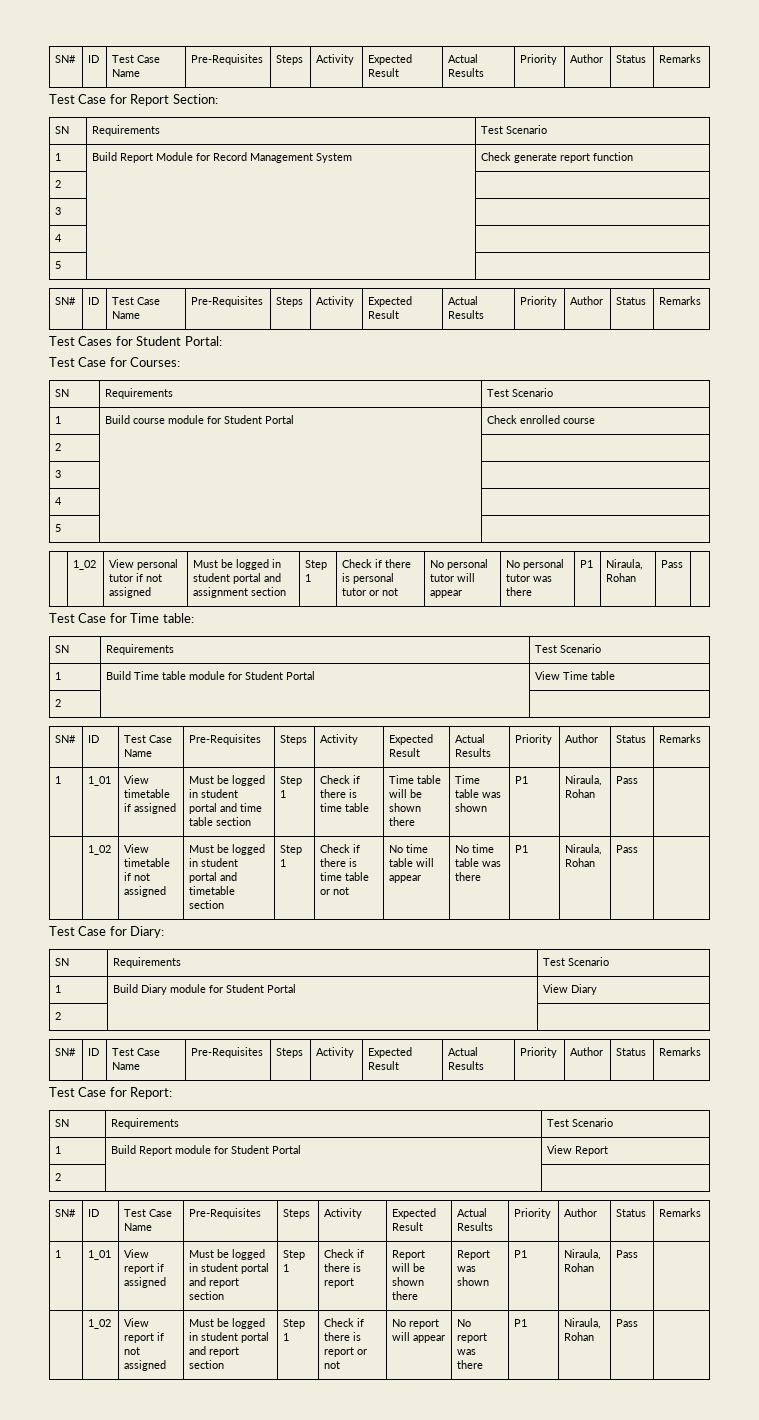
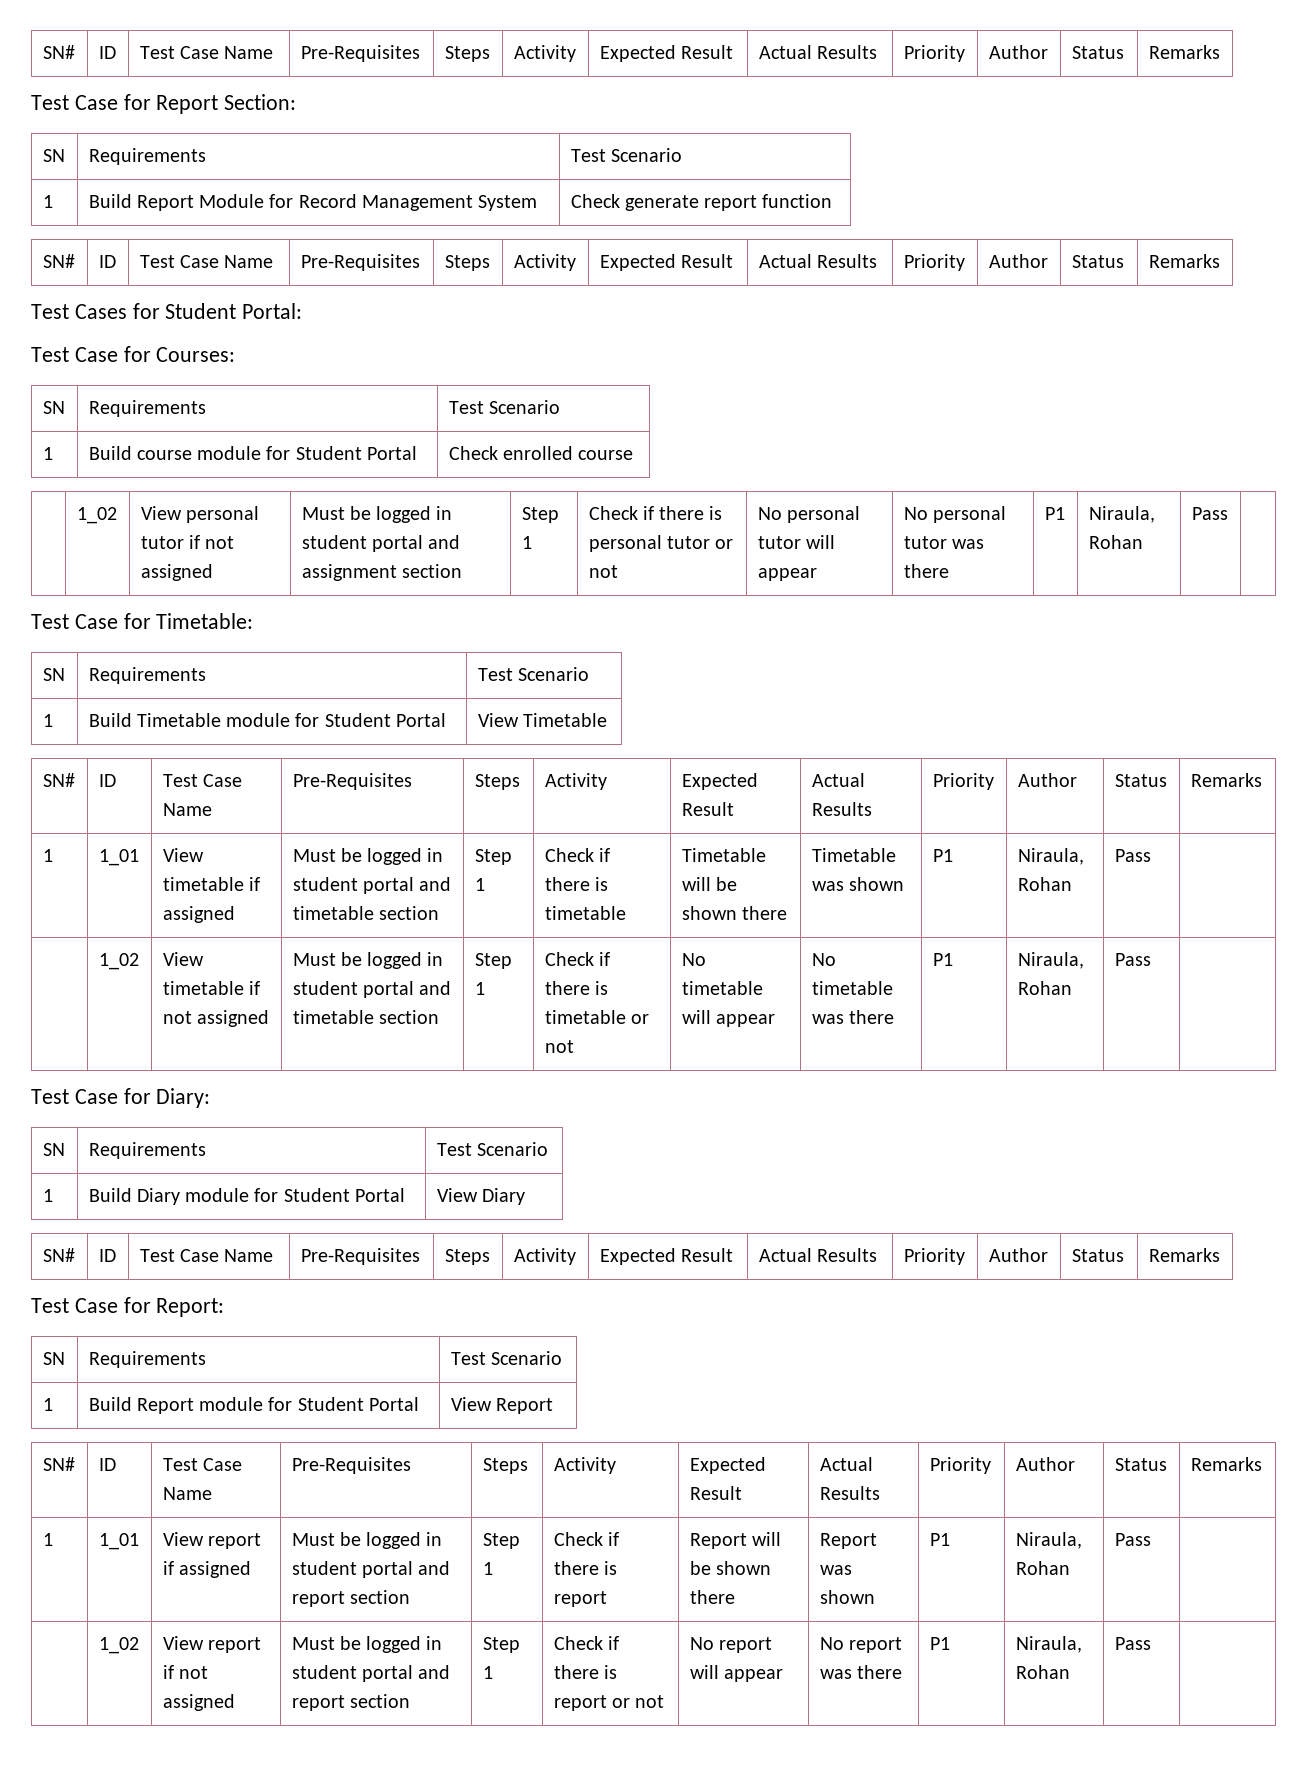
[55,180,62,188] [55,207,62,215] [55,234,63,242] [55,261,62,269] // 2 | | // 3 | | // 4 | | // 5 | | -> (833, 201) none
[55,443,62,451] [55,470,62,478] [55,497,63,505] [55,524,62,532] // 2 | | // 3 | | // 4 | | // 5 | | -> (634, 455) none
[130,613,194,623] [55,645,70,653] [106,644,175,655] [535,644,602,653] [55,672,62,680] [106,671,316,680] [535,671,616,680] [55,699,62,707] Time table: // SN | Requirements | Test Scenario // 1 | Build Time table module for Student Portal | View Time table // 2 | | -> [156,613,254,629] [42,668,65,681] [88,667,206,684] [477,667,589,681] [42,714,53,727] [88,713,446,727] [477,713,607,727] Timetable: // SN | Requirements | Test Scenario // 1 | Build Timetable module for Student Portal | View Timetable
[240,803,263,812] [189,817,252,826] [280,776,303,786] [280,790,287,798] [320,775,361,784] [320,789,358,798] [320,803,370,812] [389,775,442,784] [389,789,423,798] [389,803,422,812] [389,817,416,826] [455,775,481,784] [455,789,480,798] time table section | Step 1 | Check if there is time table | Time table will be shown there | Time table -> [292,906,439,920] [474,849,512,865] [474,878,485,891] [544,848,610,862] [544,877,608,891] [544,906,626,920] [681,848,766,862] [681,877,737,891] [681,906,787,920] [811,848,896,862] timetable section | Step 1 | Check if there is timetable | Timetable will be shown there | Timetable
[320,872,370,881] [320,887,350,895] [389,844,429,853] [389,858,435,867] [389,875,422,883] [455,844,495,853] [455,858,480,867] time table or not | No time table will appear | No time table -> [544,1010,649,1024] [544,1040,574,1053] [681,953,706,966] [681,981,763,995] [681,1010,775,1027] [811,953,836,966] [811,981,893,995] timetable or not | No timetable will appear | No timetable
[55,1012,62,1020] // 2 | | -> (525, 1196) none
[55,1173,62,1181] // 2 | | -> (553, 1406) none

